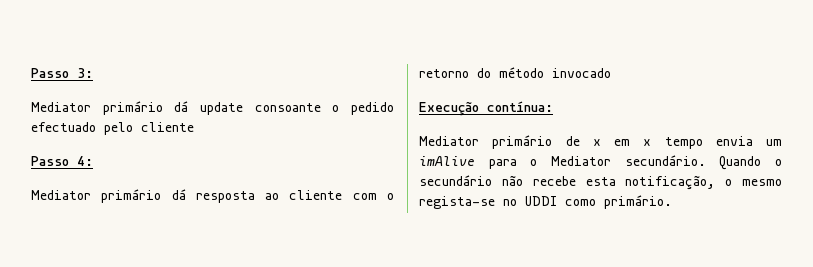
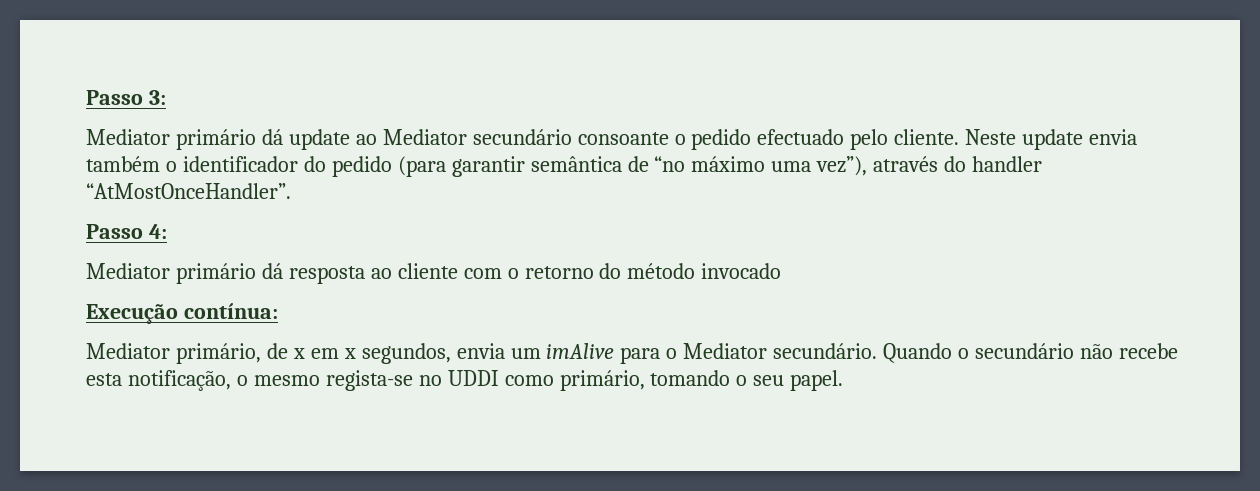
(243, 108) none -> [355,129,572,145] ao Mediator secundário
[141,122,194,132] cliente -> [894,129,1138,150] [86,156,1043,177] [86,183,291,199] cliente. Neste update envia também o identificador do pedido (para garantir semântica de “no máximo uma vez”), através do handler “AtMostOnceHandler”.
[492,135,553,149] primário -> [175,343,261,364] primário,
[664,137,703,149] tempo -> [361,343,451,364] segundos,
[604,195,672,209] primário. -> [559,370,844,391] primário, tomando o seu papel.

